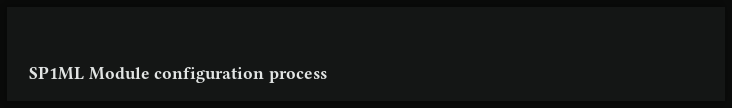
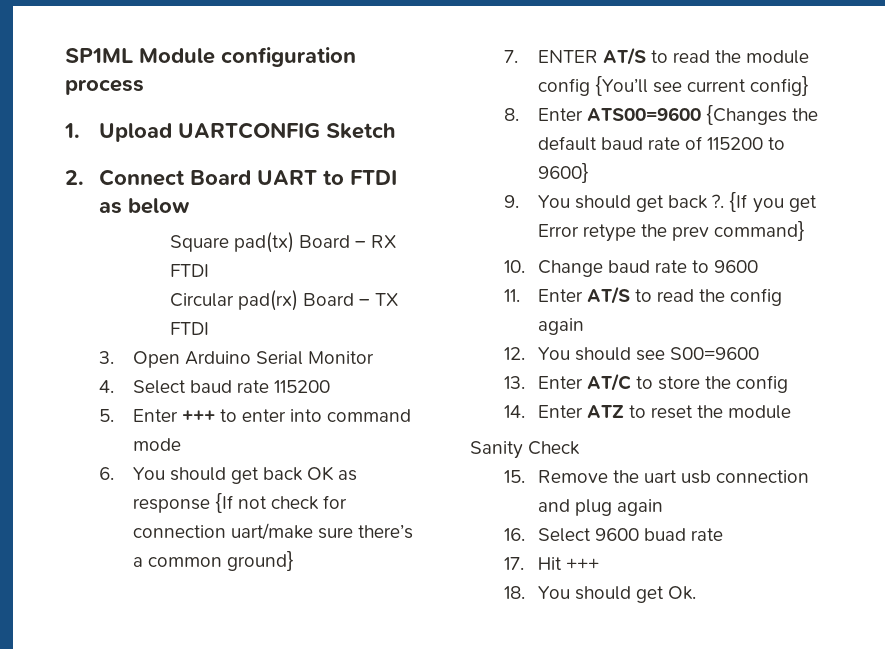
(328, 77) none -> [64,122,395,142] [65,169,397,186] [98,198,190,214] [170,232,396,253] [170,264,209,277] [170,290,398,311] [170,322,209,335] [98,351,375,368] [98,380,331,394] [98,409,412,422] [132,438,181,451] [98,466,358,484] [132,493,348,513] [132,523,414,540] [132,551,294,571] [503,47,810,65] [537,76,810,96] [503,105,819,125] [537,136,786,151] [537,163,589,183] [503,192,817,213] [537,221,806,242] [503,260,759,277] [503,286,783,306] [537,318,584,335] [503,347,760,361] [503,373,789,393] [503,405,792,419] [470,441,581,459] [503,470,810,484] [537,499,663,516] [503,528,724,542] [503,557,599,570] [503,586,697,603] // 1. Upload UARTCONFIG Sketch // 2. Connect Board UART to FTDI as below // Square pad(tx) Board – RX FTDI // Circular pad(rx) Board – TX FTDI // 3. Open Arduino Serial Monitor // 4. Select baud rate 115200 // 5. Enter +++ to enter into command mode // 6. You should get back OK as response {If not check for connection uart/make sure there’s a common ground} // 7. ENTER AT/S to read the module config {You’ll see current config} // 8. Enter ATS00=9600 {Changes the default baud rate of 115200 to 9600} // 9. You should get back ?. {If you get Error retype the prev command} // 10. Change baud rate to 9600 // 11. Enter AT/S to read the config again // 12. You should see S00=9600 // 13. Enter AT/C to store the config // 14. Enter ATZ to reset the module // Sanity Check // 15. Remove the uart usb connection and plug again // 16. Select 9600 buad rate // 17. Hit +++ // 18. You should get Ok.

